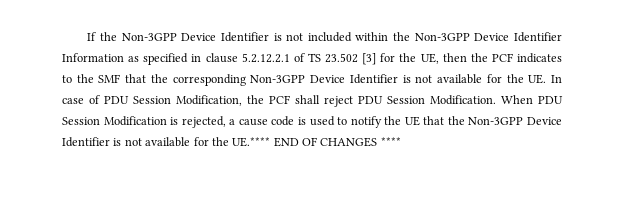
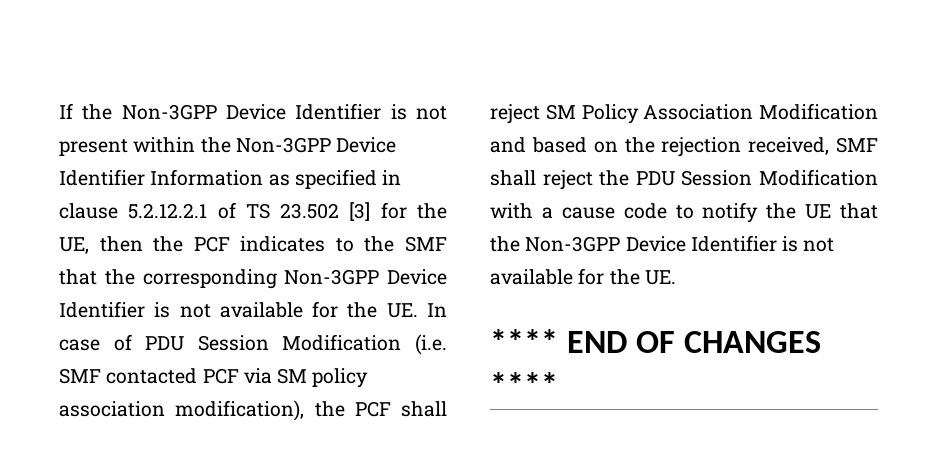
[307,32,352,42] included -> [59,139,128,156] present
[176,95,563,107] [62,116,226,128] Modification, the PCF shall reject PDU Session Modification. When PDU Session Modification is rejected, -> [282,334,447,355] [59,368,369,388] [59,400,447,421] [490,103,878,124] [490,137,878,157] [490,169,878,190] [490,203,533,219] Modification (i.e. SMF contacted PCF via SM policy association modification), the PCF shall reject SM Policy Association Modification and based on the rejection received, SMF shall reject the PDU Session Modification with
[297,116,335,126] is used -> (667, 211) none
[232,137,271,147] UE.**** -> [644,270,676,285] [490,329,558,353] UE. // ****

